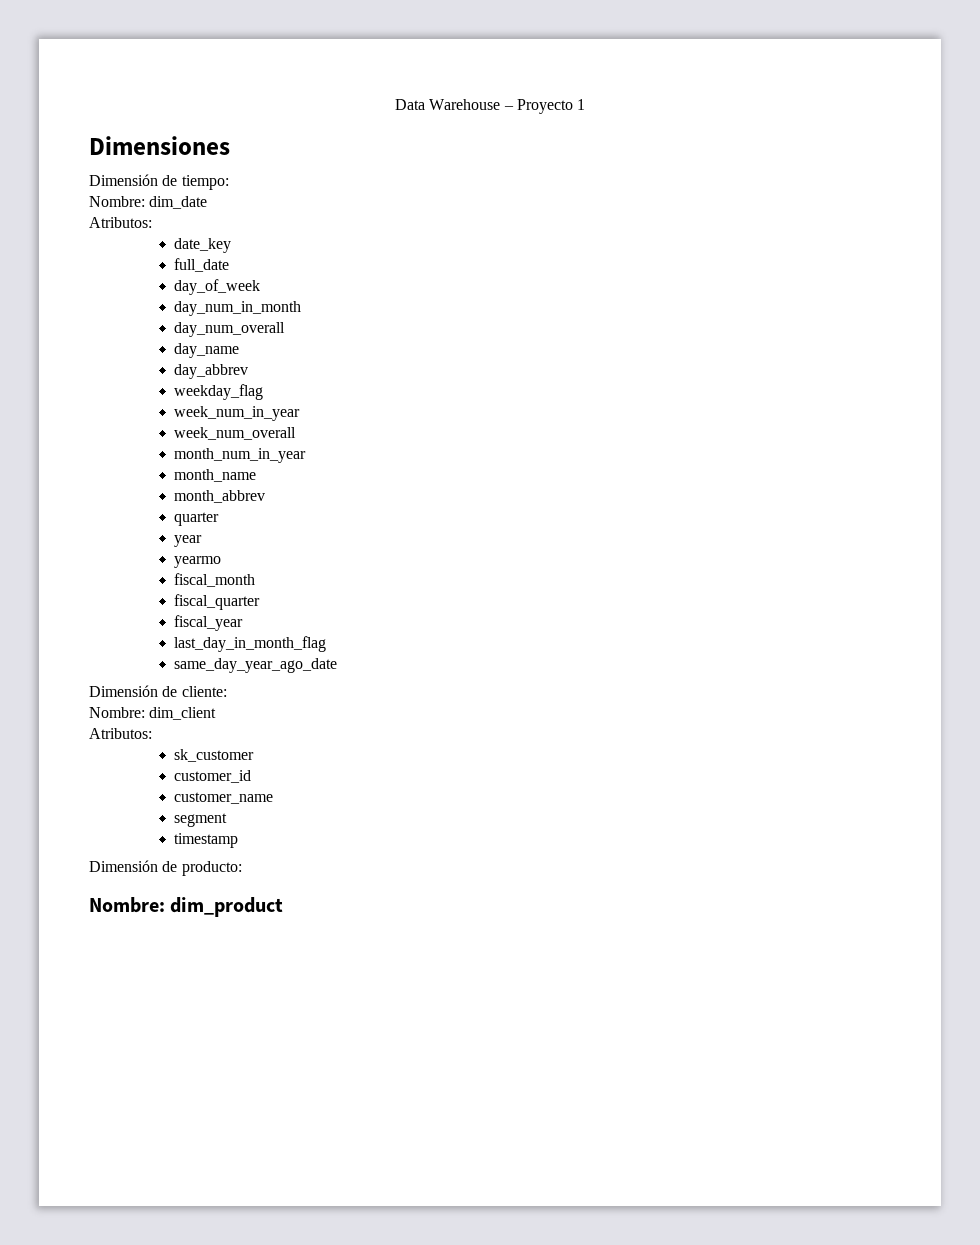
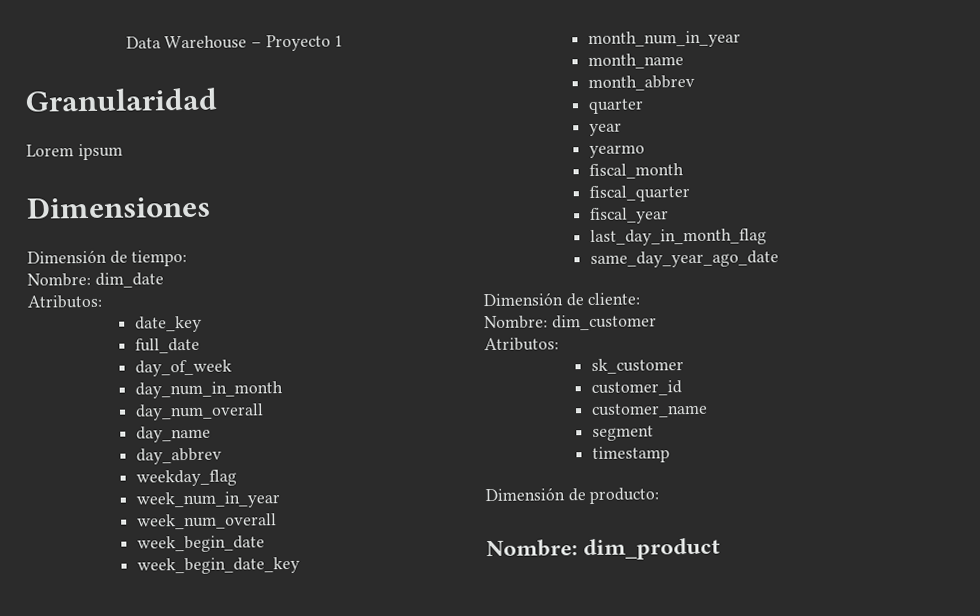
(586, 104) none -> [25,87,218,112] [26,143,123,161] // Granularidad // Lorem ipsum
(297, 433) none -> [136,535,265,553] [136,556,300,575] // week_begin_date // week_begin_date_key
[149,707,217,720] dim_client -> [551,314,657,331] dim_customer

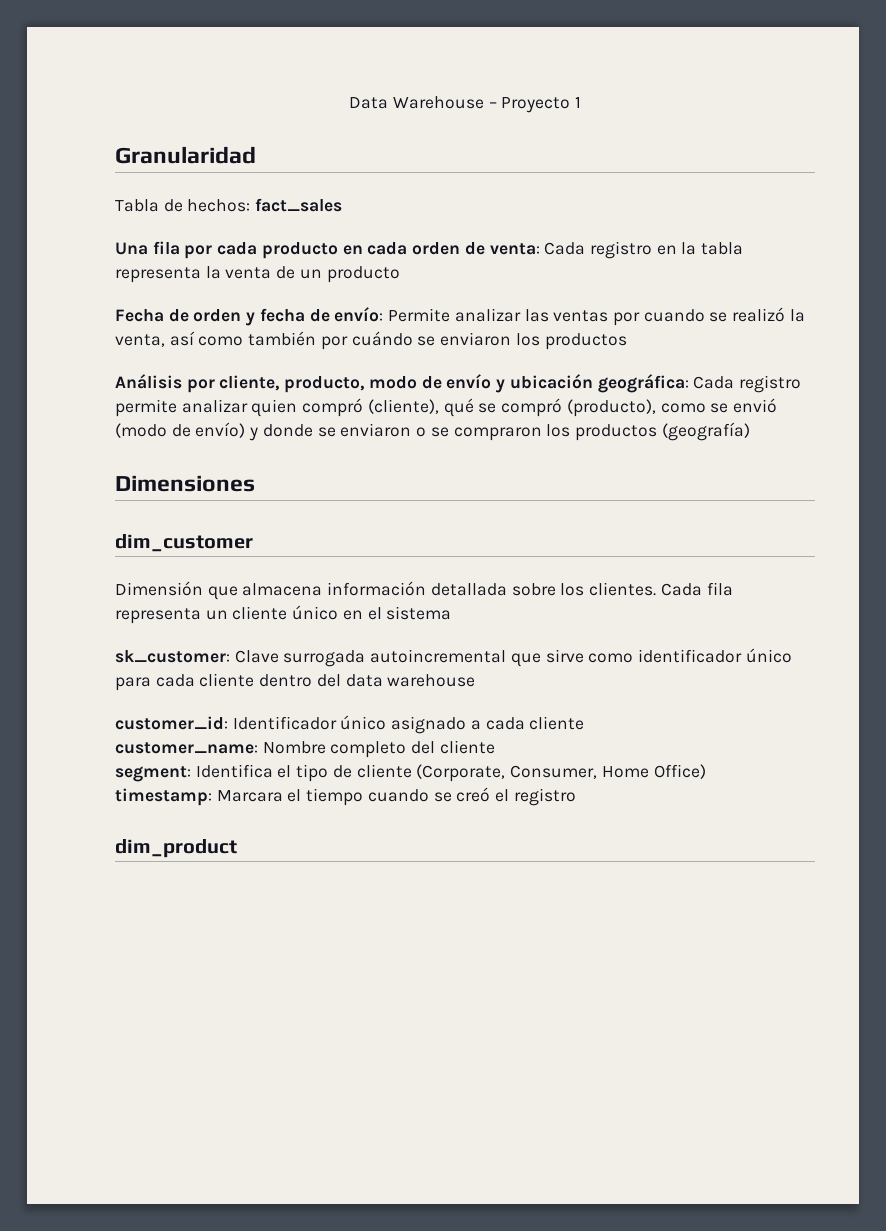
[26,143,123,161] [26,195,211,219] [27,249,188,267] [27,272,164,288] [27,294,102,309] [134,315,202,333] [134,337,200,354] [134,359,232,377] [134,381,283,399] [134,403,264,421] [135,425,211,443] [135,447,222,465] [135,469,237,487] [135,491,280,509] [136,513,277,530] [136,535,265,553] [136,556,300,575] [587,30,741,49] [587,53,684,70] [587,74,695,92] [587,98,644,115] [588,122,622,137] [588,144,645,159] [588,163,684,180] [588,185,690,203] [589,207,669,225] [589,228,767,247] [589,250,779,269] [483,292,641,307] [484,314,657,331] [484,337,559,352] [590,358,684,375] [590,380,682,397] [590,402,708,418] [591,425,654,441] [591,446,670,463] [485,487,660,505] [486,539,578,558] Lorem ipsum // Dimensiones // Dimensión de tiempo: // Nombre: dim_date // Atributos: // date_key // full_date // day_of_week // day_num_in_month // day_num_overall // day_name // day_abbrev // weekday_flag // week_num_in_year // week_num_overall // week_begin_date // week_begin_date_key // month_num_in_year // month_name // month_abbrev // quarter // year // yearmo // fiscal_month // fiscal_quarter // fiscal_year // last_day_in_month_flag // same_day_year_ago_date // Dimensión de cliente: // Nombre: dim_customer // Atributos: // sk_customer // customer_id // customer_name // segment // timestamp // Dimensión de producto: // Nombre: -> [115,198,343,212] [115,241,744,259] [115,266,400,283] [115,307,805,326] [115,331,627,350] [115,374,801,393] [115,398,777,417] [115,422,750,441] [115,475,255,492] [115,534,253,552] [115,581,733,600] [115,605,452,624] [115,648,792,667] [115,673,476,691] [115,715,585,734] [115,740,495,758] [115,764,706,782] [115,787,576,806] Tabla de hechos: fact_sales // Una fila por cada producto en cada orden de venta: Cada registro en la tabla representa la venta de un producto // Fecha de orden y fecha de envío: Permite analizar las ventas por cuando se realizó la venta, así como también por cuándo se enviaron los productos // Análisis por cliente, producto, modo de envío y ubicación geográfica: Cada registro permite analizar quien compró (cliente), qué se compró (producto), como se envió (modo de envío) y donde se enviaron o se compraron los productos (geografía) // Dimensiones // dim_customer // Dimensión que almacena información detallada sobre los clientes. Cada fila representa un cliente único en el sistema // sk_customer: Clave surrogada autoincremental que sirve como identificador único para cada cliente dentro del data warehouse // customer_id: Identificador único asignado a cada cliente // customer_name: Nombre completo del cliente // segment: Identifica el tipo de cliente (Corporate, Consumer, Home Office) // timestamp: Marcara el tiempo cuando se creó el registro //

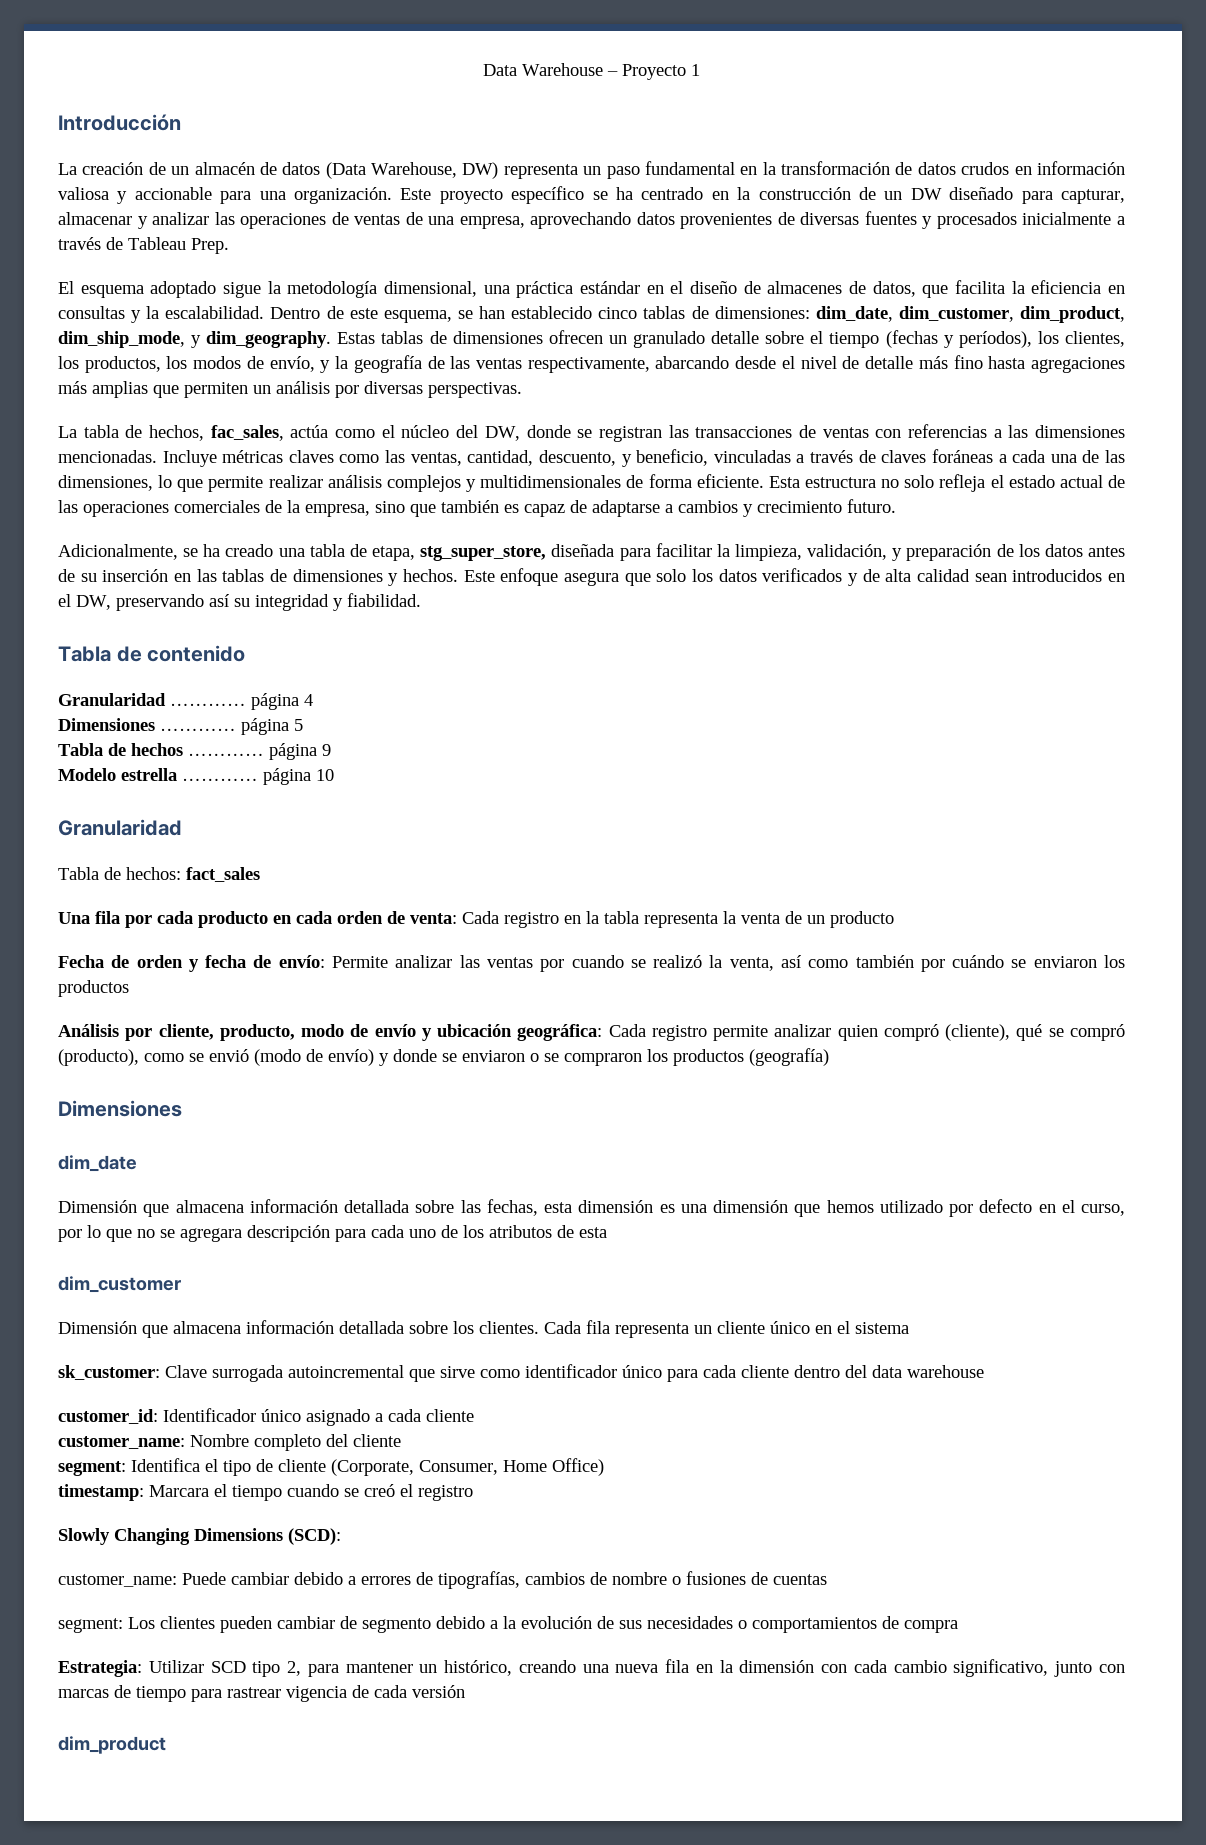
(581, 102) none -> [58,114,181,131] [58,161,1126,179] [58,186,1125,204] [58,211,1125,229] [58,237,229,254] [58,280,1125,298] [58,306,1125,323] [58,330,1125,348] [58,355,1126,373] [58,381,522,398] [58,424,1125,442] [58,449,1125,467] [58,474,1125,492] [58,499,896,517] [58,543,1125,561] [58,568,1125,586] [58,593,421,611] [58,645,246,662] [58,693,313,710] [58,718,303,735] [58,743,331,760] [58,768,334,785] // Introducción // La creación de un almacén de datos (Data Warehouse, DW) representa un paso fundamental en la transformación de datos crudos en información valiosa y accionable para una organización. Este proyecto específico se ha centrado en la construcción de un DW diseñado para capturar, almacenar y analizar las operaciones de ventas de una empresa, aprovechando datos provenientes de diversas fuentes y procesados inicialmente a través de Tableau Prep. // El esquema adoptado sigue la metodología dimensional, una práctica estándar en el diseño de almacenes de datos, que facilita la eficiencia en consultas y la escalabilidad. Dentro de este esquema, se han establecido cinco tablas de dimensiones: dim_date, dim_customer, dim_product, dim_ship_mode, y dim_geography. Estas tablas de dimensiones ofrecen un granulado detalle sobre el tiempo (fechas y períodos), los clientes, los productos, los modos de envío, y la geografía de las ventas respectivamente, abarcando desde el nivel de detalle más fino hasta agregaciones más amplias que permiten un análisis por diversas perspectivas. // La tabla de hechos, fac_sales, actúa como el núcleo del DW, donde se registran las transacciones de ventas con referencias a las dimensiones mencionadas. Incluye métricas claves como las ventas, cantidad, descuento, y beneficio, vinculadas a través de claves foráneas a cada una de las dimensiones, lo que permite realizar análisis complejos y multidimensionales de forma eficiente. Esta estructura no solo refleja el estado actual de las operaciones comerciales de la empresa, sino que también es capaz de adaptarse a cambios y crecimiento futuro. // Adicionalmente, se ha creado una tabla de etapa, stg_super_store, diseñada para facilitar la limpieza, validación, y preparación de los datos antes de su inserción en las tablas de dimensiones y hechos. Este enfoque asegura que solo los datos verificados y de alta calidad sean introducidos en el DW, preservando así su integridad y fiabilidad. // Tabla de contenido // Granularidad ………… página 4 // Dimensiones ………… página 5 // Tabla de hechos ………… página 9 // Modelo estrella ………… página 10
(255, 483) none -> [58,1155,137,1172] [58,1199,1125,1217] [58,1225,607,1242] // dim_date // Dimensión que almacena información detallada sobre las fechas, esta dimensión es una dimensión que hemos utilizado por defecto en el curso, por lo que no se agregara descripción para cada uno de los atributos de esta
(576, 797) none -> [58,1528,341,1545] [58,1571,827,1589] [58,1616,958,1633] [58,1659,1126,1677] [58,1685,465,1702] // Slowly Changing Dimensions (SCD): // customer_name: Puede cambiar debido a errores de tipografías, cambios de nombre o fusiones de cuentas // segment: Los clientes pueden cambiar de segmento debido a la evolución de sus necesidades o comportamientos de compra // Estrategia: Utilizar SCD tipo 2, para mantener un histórico, creando una nueva fila en la dimensión con cada cambio significativo, junto con marcas de tiempo para rastrear vigencia de cada versión

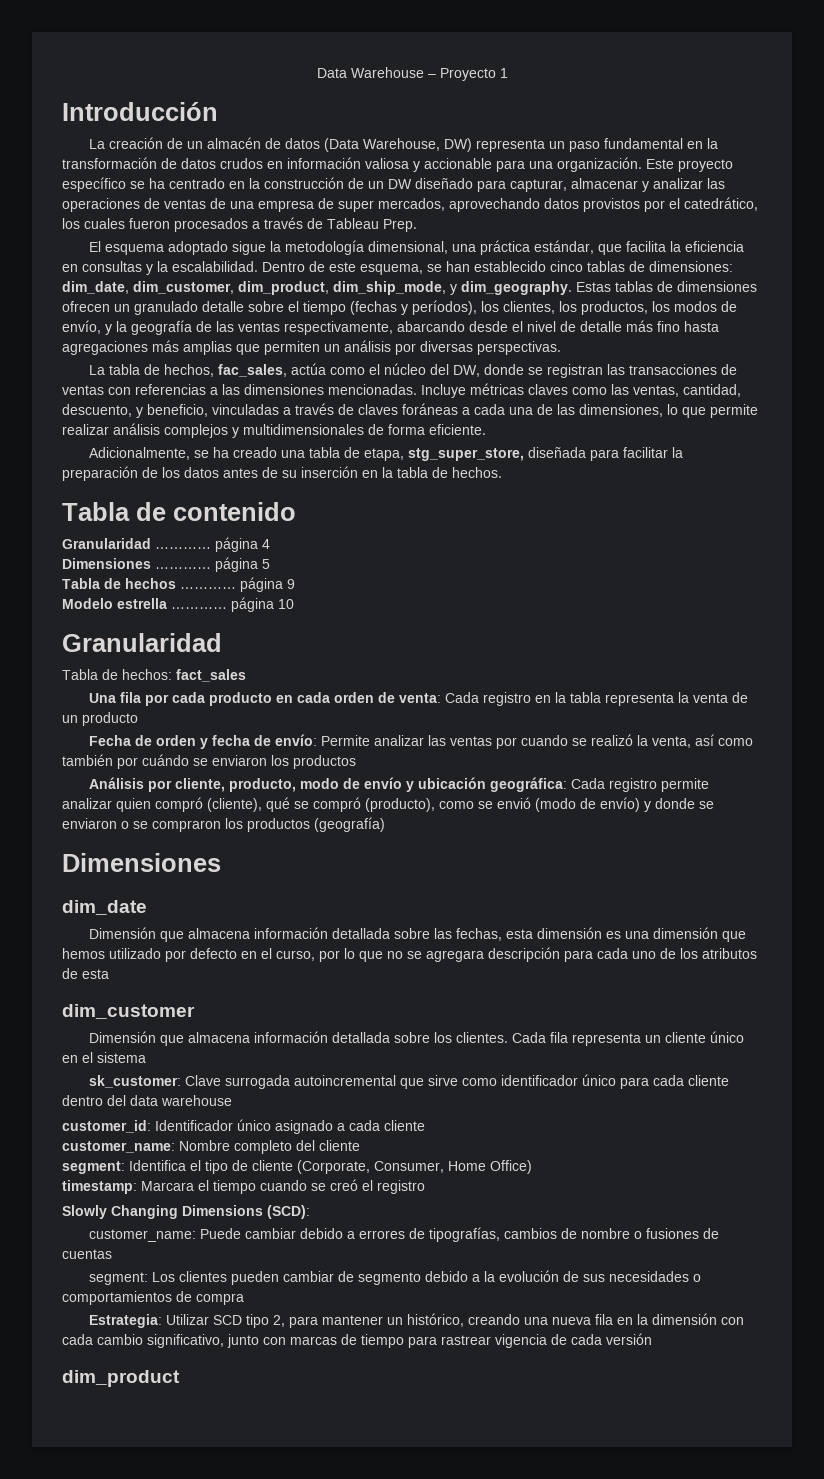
[459,211,1112,229] empresa, aprovechando datos provenientes de diversas fuentes y procesados inicialmente -> [258,197,758,212] [62,218,248,232] empresa de super mercados, aprovechando datos provistos por el catedrático, los cuales fueron procesados
[580,281,916,297] estándar en el diseño de almacenes de datos, -> [533,240,594,254] estándar,
[768,474,1125,492] [58,499,896,517] Esta estructura no solo refleja el estado actual de las operaciones comerciales de la empresa, sino que también es capaz de adaptarse a cambios y crecimiento futuro. -> (486, 429) none
[734,544,903,561] limpieza, validación, y -> (683, 452) none
[196,568,1125,586] [58,593,421,611] las tablas de dimensiones y hechos. Este enfoque asegura que solo los datos verificados y de alta calidad sean introducidos en el DW, preservando así su integridad y fiabilidad. -> [382,467,502,478] la tabla de hechos.

